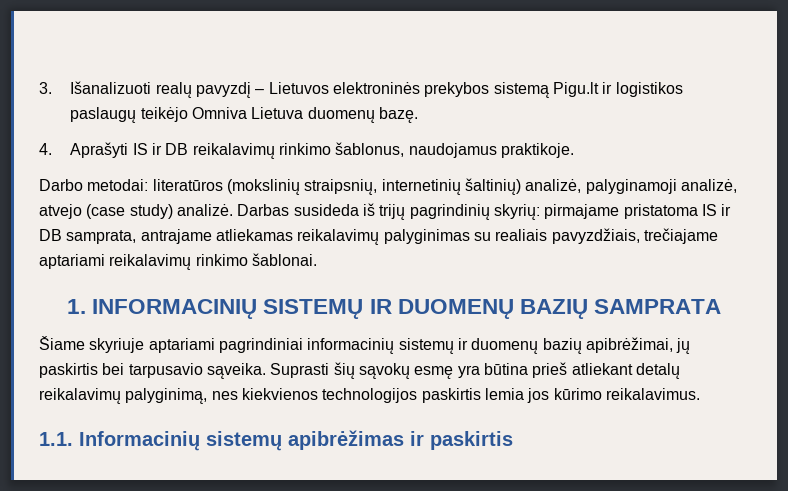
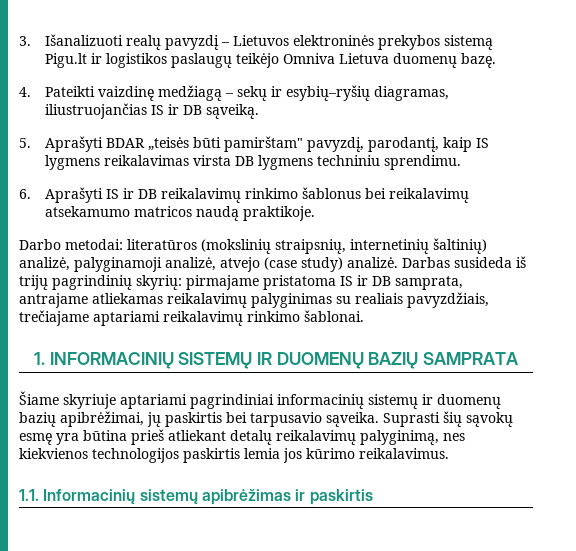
(52, 149) none -> [45,85,450,101] [45,103,260,119] [19,136,490,152] [45,155,462,170] [19,189,31,199] Pateikti vaizdinę medžiagą – sekų ir esybių–ryšių diagramas, iliustruojančias IS ir DB sąveiką. // 5. Aprašyti BDAR „teisės būti pamirštam" pavyzdį, parodantį, kaip IS lygmens reikalavimas virsta DB lygmens techniniu sprendimu. // 6.
[335,142,497,158] šablonus, naudojamus -> [302,187,470,203] [45,206,240,221] šablonus bei reikalavimų atsekamumo matricos naudą

